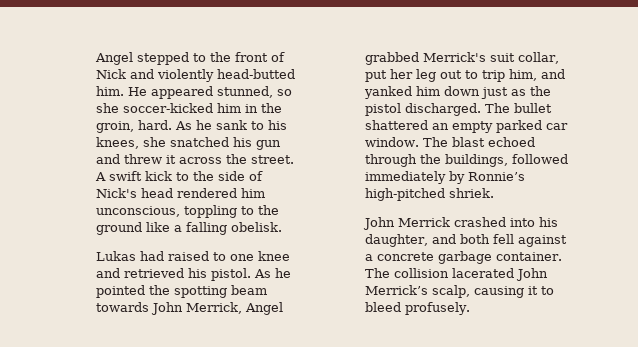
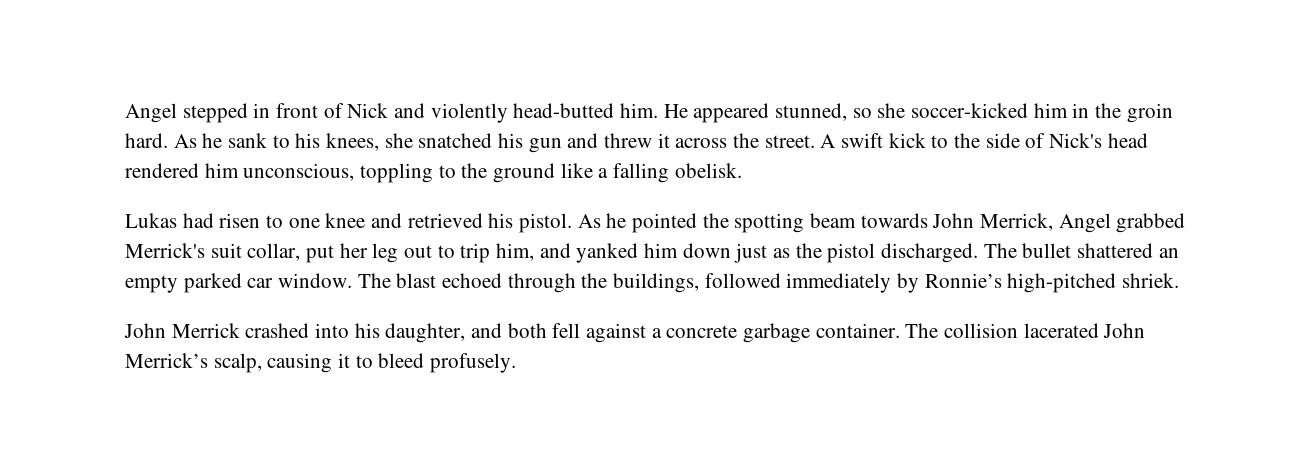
[192,52,231,62] to the -> [253,103,271,118] in
[95,121,134,133] groin, -> [1126,103,1173,123] groin
[167,251,209,261] raised -> [219,213,261,228] risen

